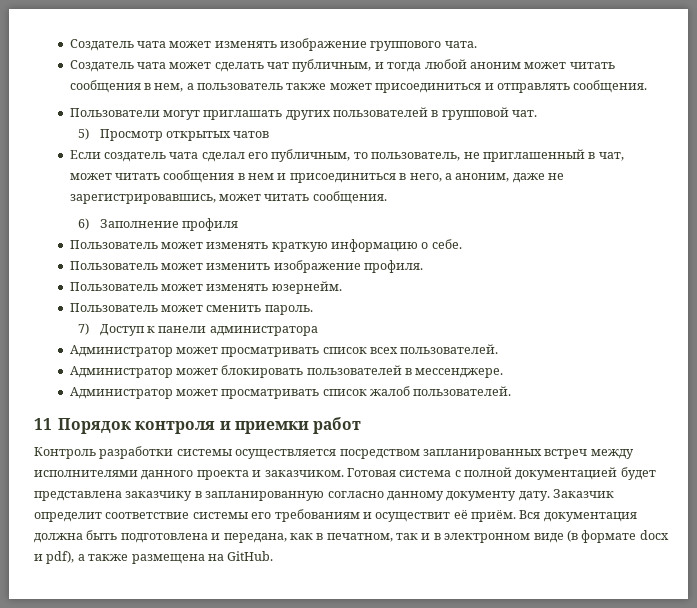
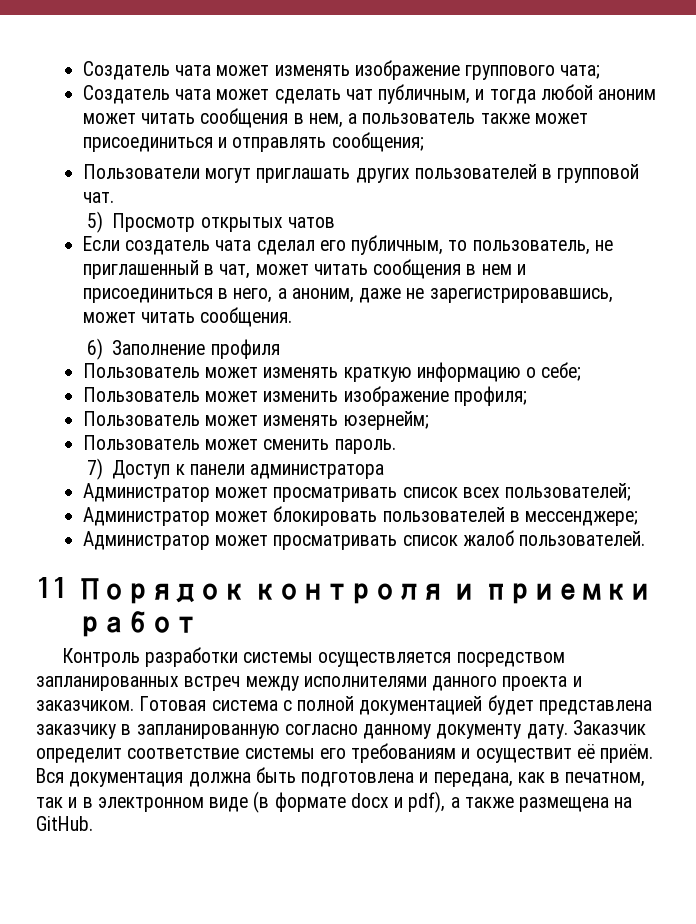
[444,41,477,48] чата. -> [560,65,601,79] чата;
[573,80,648,93] сообщения. -> [331,132,424,152] сообщения;
[431,239,462,249] себе. -> [541,362,582,381] себе;
[364,260,424,273] [69,281,342,294] профиля. // Пользователь может изменять юзернейм. -> [453,386,527,406] [82,411,429,430] профиля; // Пользователь может изменять юзернейм;
[400,344,499,354] пользователей. -> [505,483,632,501] пользователей;
[415,368,504,378] мессенджере. -> [525,511,639,526] мессенджере;

